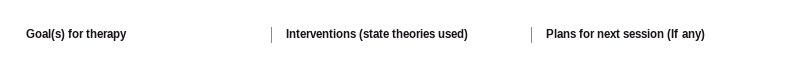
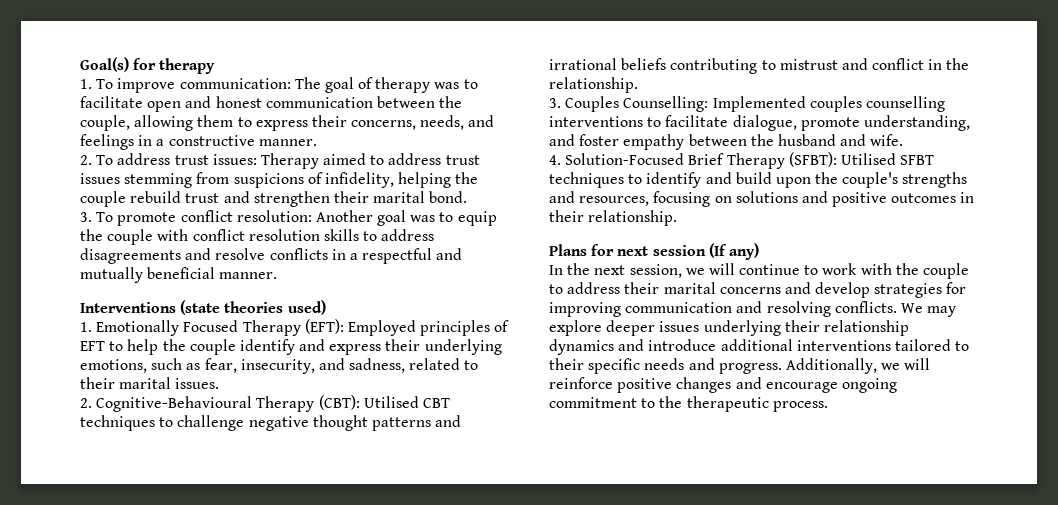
[286,29,469,41] Interventions (state theories used) -> [80,77,478,93] [80,96,463,112] [80,115,495,131] [80,134,317,150] [80,153,480,169] [80,172,479,188] [80,191,468,207] [80,210,497,226] [80,229,435,245] [80,248,463,264] [80,267,278,283] [80,300,326,315] [80,319,510,336] [80,339,502,355] [80,358,479,374] [80,377,220,389] [80,395,450,412] [80,415,462,431] [549,58,970,74] [549,77,638,93] [549,96,945,112] [549,115,970,131] [549,134,904,150] [549,152,935,169] [549,172,968,188] [549,191,975,207] [549,210,678,226] 1. To improve communication: The goal of therapy was to facilitate open and honest communication between the couple, allowing them to express their concerns, needs, and feelings in a constructive manner. // 2. To address trust issues: Therapy aimed to address trust issues stemming from suspicions of infidelity, helping the couple rebuild trust and strengthen their marital bond. // 3. To promote conflict resolution: Another goal was to equip the couple with conflict resolution skills to address disagreements and resolve conflicts in a respectful and mutually beneficial manner. // Interventions (state theories used) // 1. Emotionally Focused Therapy (EFT): Employed principles of EFT to help the couple identify and express their underlying emotions, such as fear, insecurity, and sadness, related to their marital issues. // 2. Cognitive-Behavioural Therapy (CBT): Utilised CBT techniques to challenge negative thought patterns and irrational beliefs contributing to mistrust and conflict in the relationship. // 3. Couples Counselling: Implemented couples counselling interventions to facilitate dialogue, promote understanding, and foster empathy between the husband and wife. // 4. Solution-Focused Brief Therapy (SFBT): Utilised SFBT techniques to identify and build upon the couple's strengths and resources, focusing on solutions and positive outcomes in their relationship.
(705, 35) none -> [549,263,970,279] [549,282,967,298] [549,301,957,317] [549,320,909,336] [549,339,970,355] [549,358,931,374] [549,377,897,393] [549,396,828,412] // In the next session, we will continue to work with the couple to address their marital concerns and develop strategies for improving communication and resolving conflicts. We may explore deeper issues underlying their relationship dynamics and introduce additional interventions tailored to their specific needs and progress. Additionally, we will reinforce positive changes and encourage ongoing commitment to the therapeutic process.

